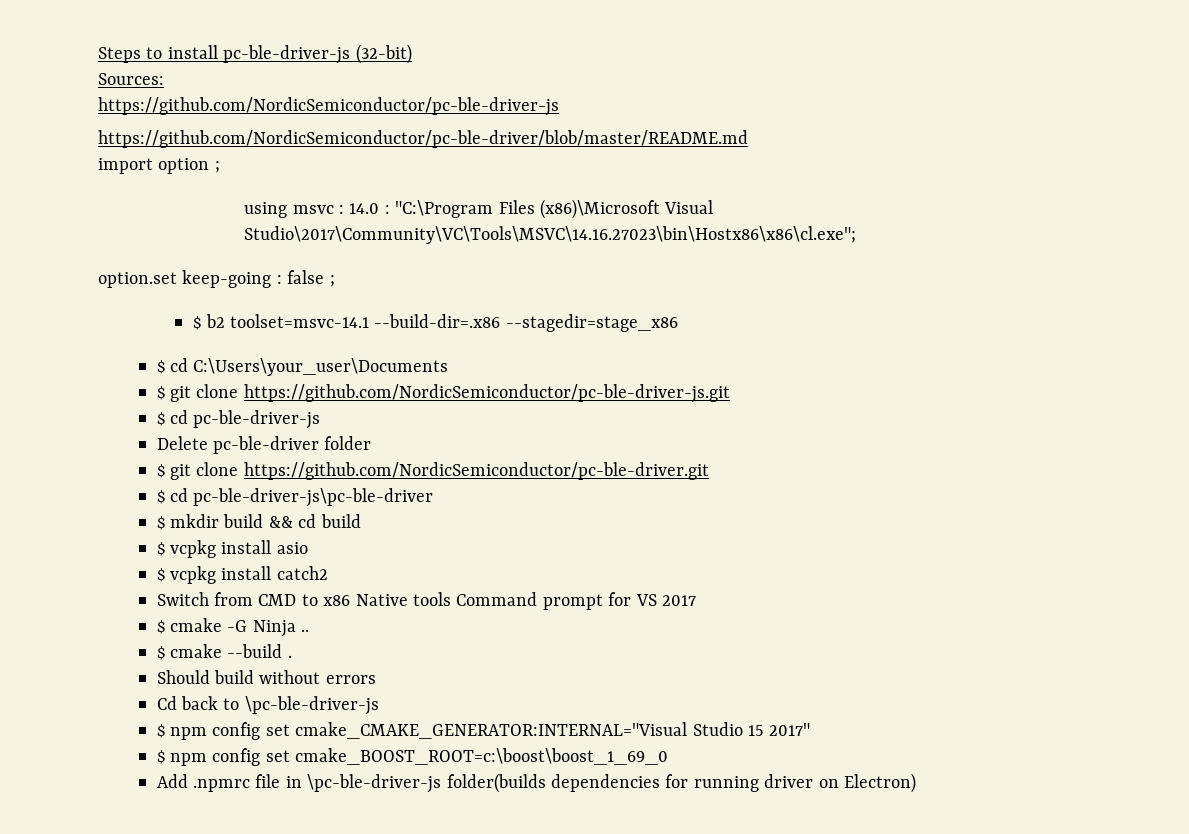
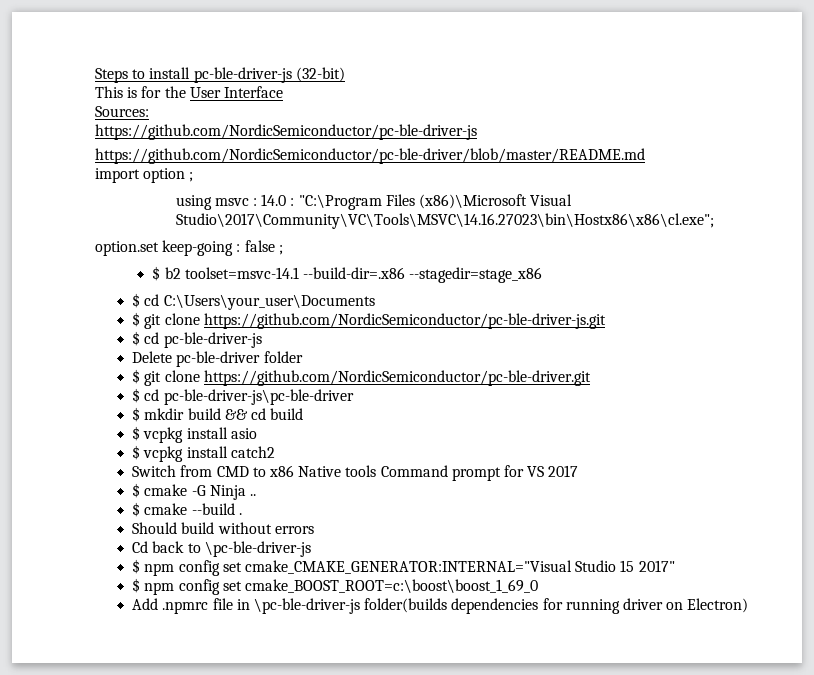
(412, 54) none -> [95,86,283,98] // This is for the User Interface

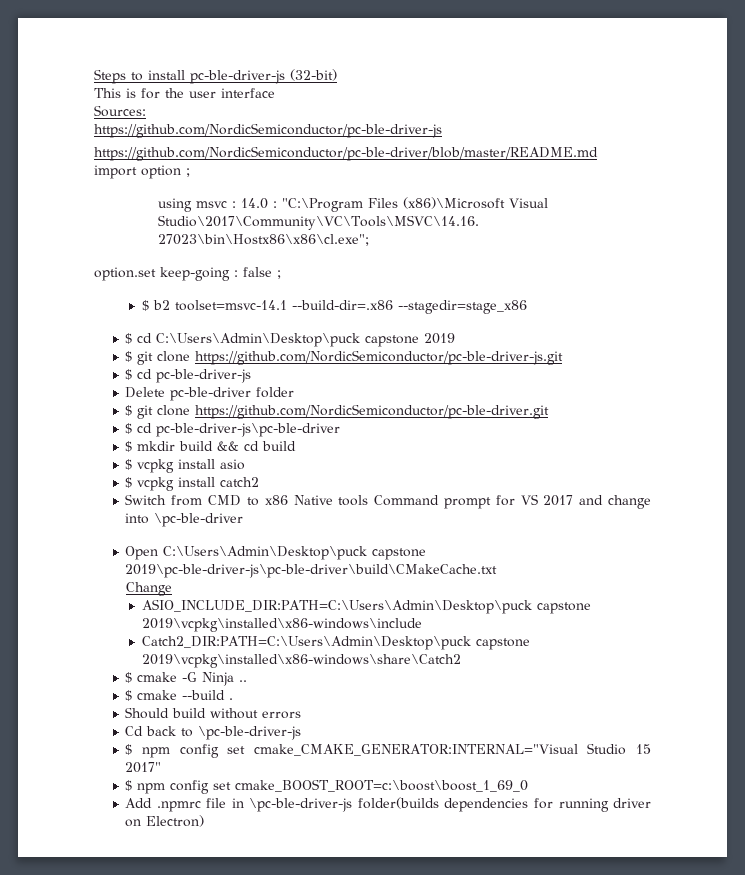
[189,86,283,98] User Interface -> [189,88,275,98] user interface
[163,294,375,310] C:\Users\your_user\Documents -> [156,333,456,347] C:\Users\Admin\Desktop\puck capstone 2019
(579, 471) none -> [579,495,652,509] [125,513,244,527] [125,546,427,560] [125,564,498,578] [126,582,173,596] [141,599,591,614] [141,618,422,632] [141,636,530,650] [141,654,461,668] and change into \pc-ble-driver // Open C:\Users\Admin\Desktop\puck capstone 2019\pc-ble-driver-js\pc-ble-driver\build\CMakeCache.txt // Change // ASIO_INCLUDE_DIR:PATH=C:\Users\Admin\Desktop\puck capstone 2019\vcpkg\installed\x86-windows\include // Catch2_DIR:PATH=C:\Users\Admin\Desktop\puck capstone 2019\vcpkg\installed\x86-windows\share\Catch2

